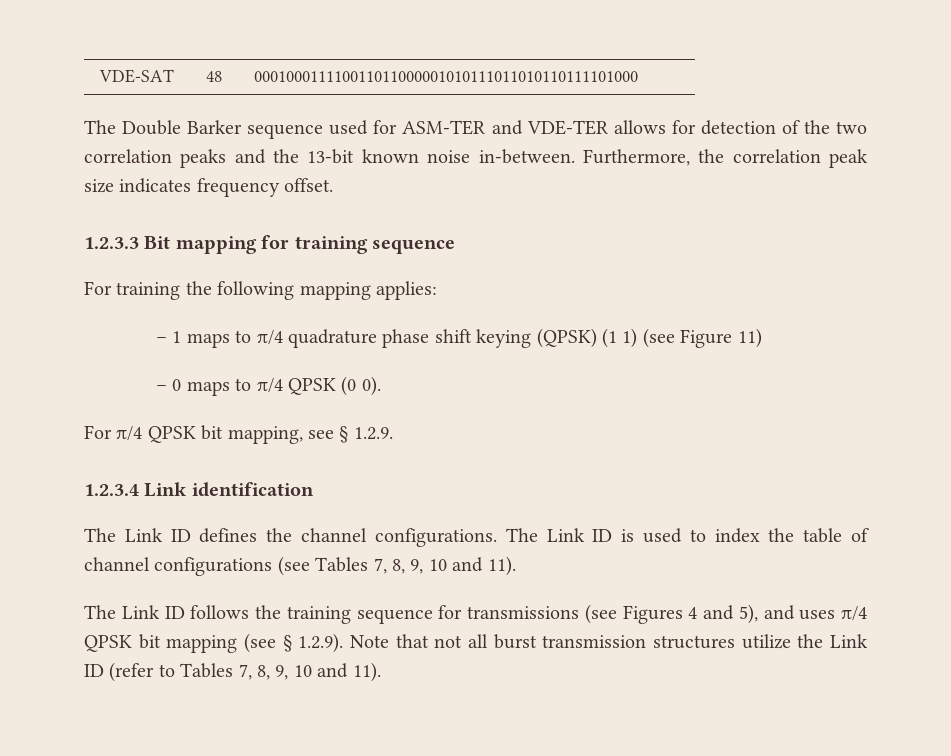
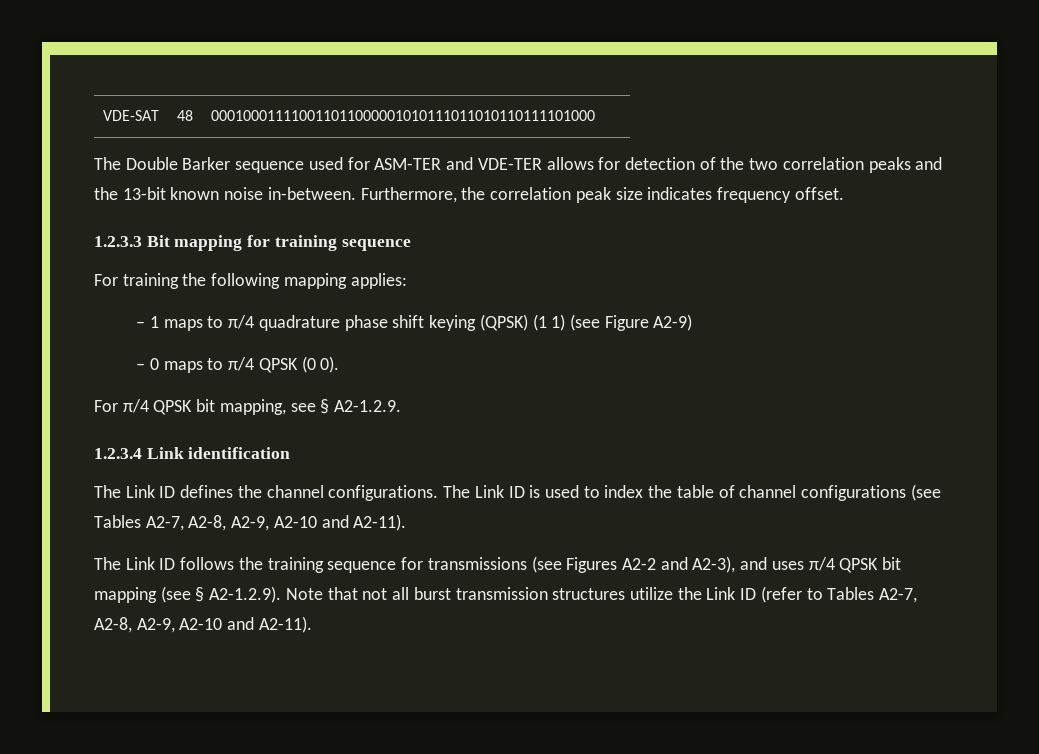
[737,328,762,348] 11) -> [653,314,693,331] A2-9)
[353,427,393,440] 1.2.9. -> [334,400,402,412] A2-1.2.9.
[373,556,516,576] 7, 8, 9, 10 and 11). -> [145,514,407,531] A2-7, A2-8, A2-9, A2-10 and A2-11).
[688,604,758,624] 4 and 5), -> [621,556,736,573] A2-2 and A2-3),
[298,633,344,653] 1.2.9). -> [209,586,282,603] A2-1.2.9).
[238,662,381,682] 7, 8, 9, 10 and 11). -> [879,588,918,603] [94,616,312,633] A2-7, A2-8, A2-9, A2-10 and A2-11).

